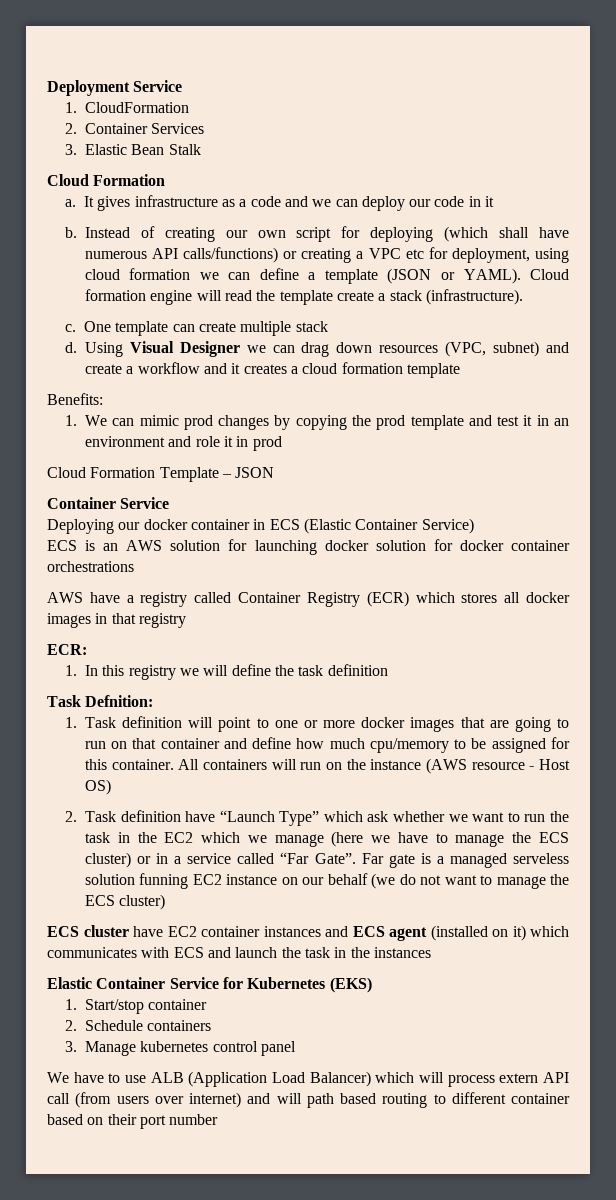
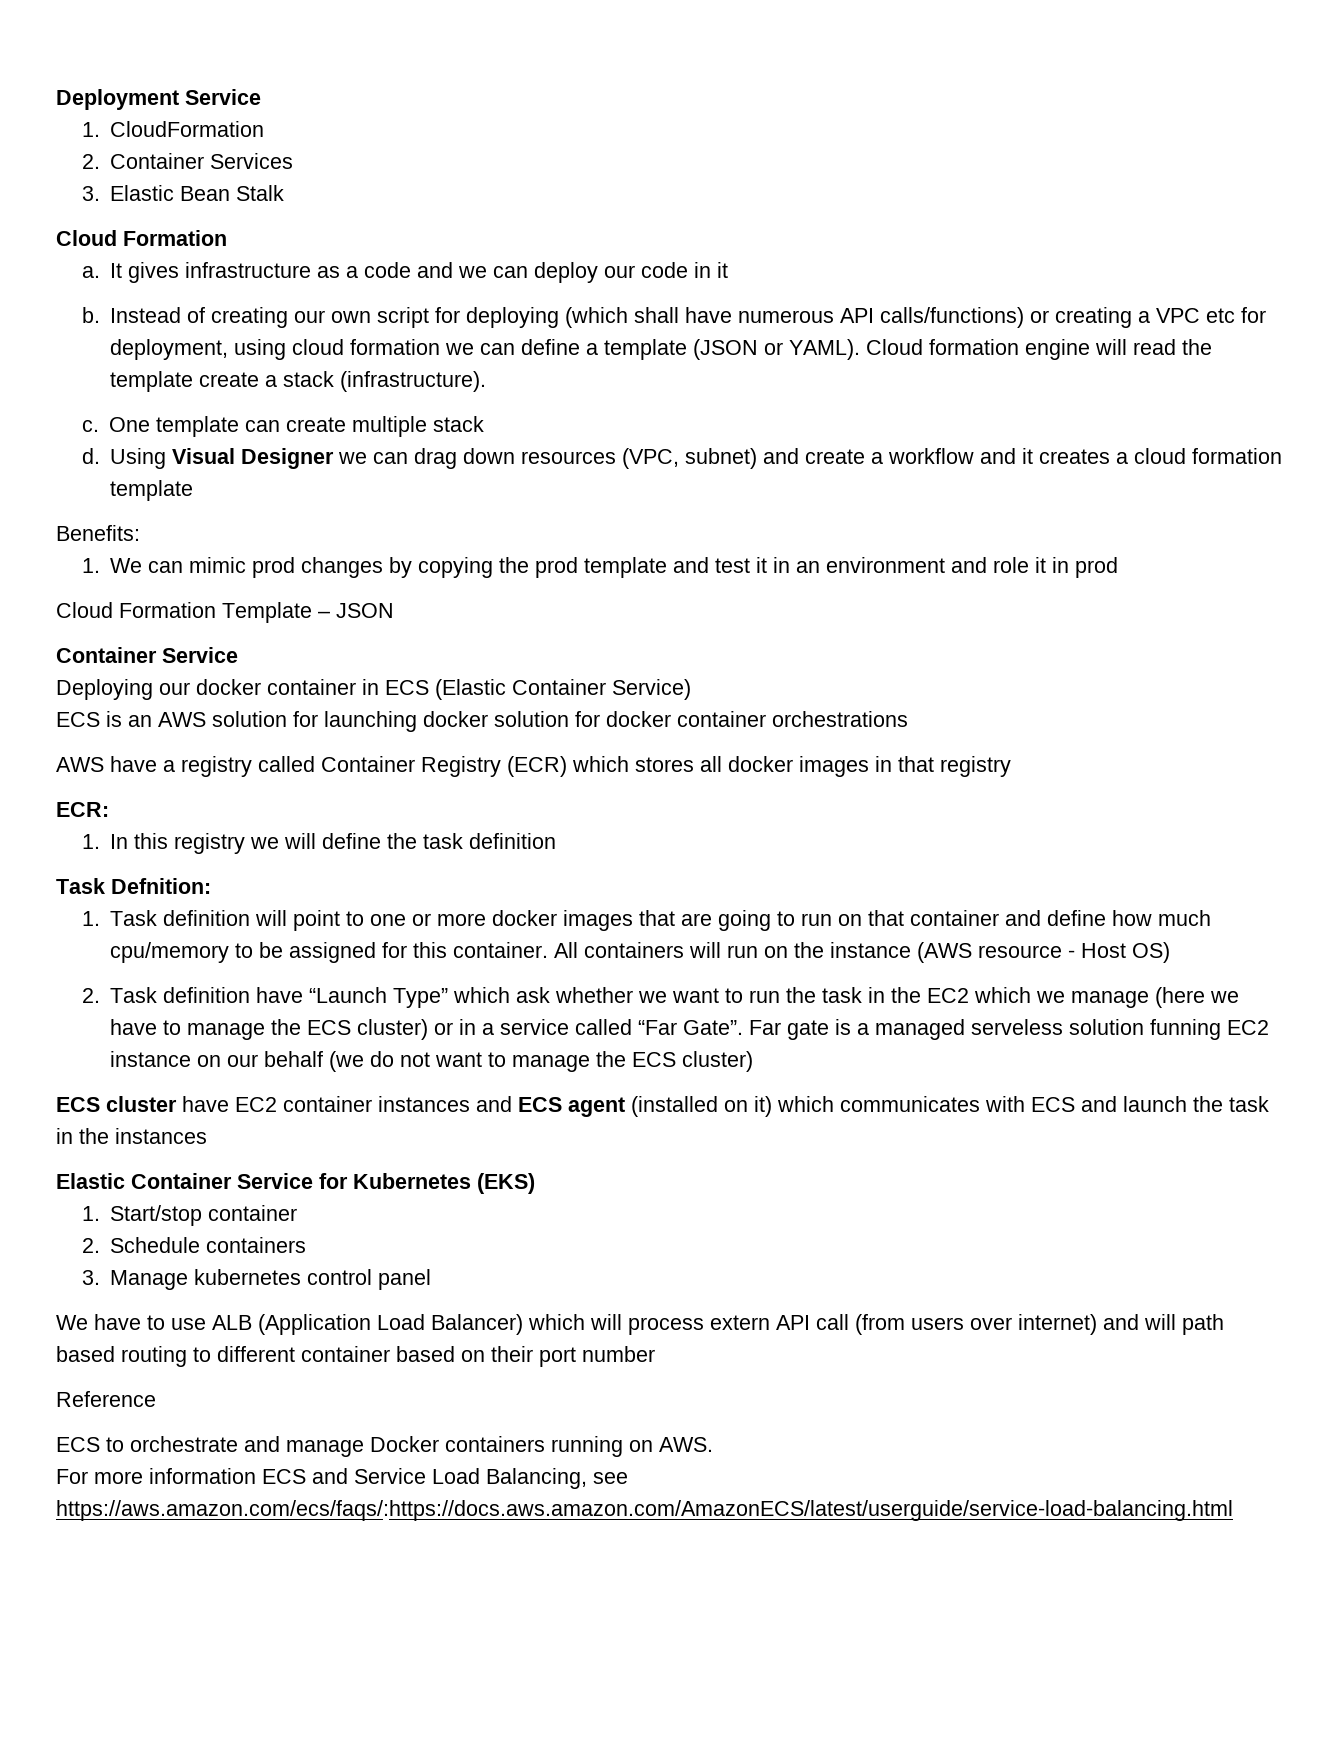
(219, 1119) none -> [56,1391,156,1407] [56,1436,713,1457] [56,1468,628,1489] [56,1500,1233,1521] // Reference // ECS to orchestrate and manage Docker containers running on AWS. // For more information ECS and Service Load Balancing, see https://aws.amazon.com/ecs/faqs/:https://docs.aws.amazon.com/AmazonECS/latest/userguide/service-load-balancing.html

